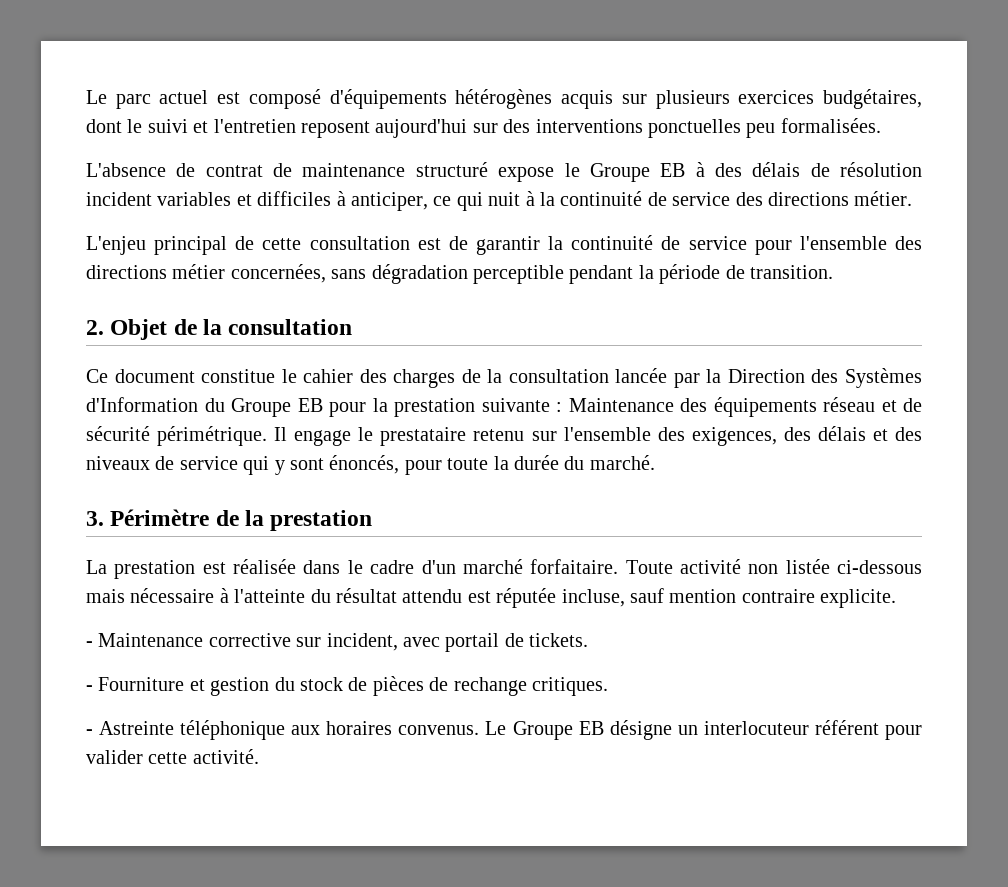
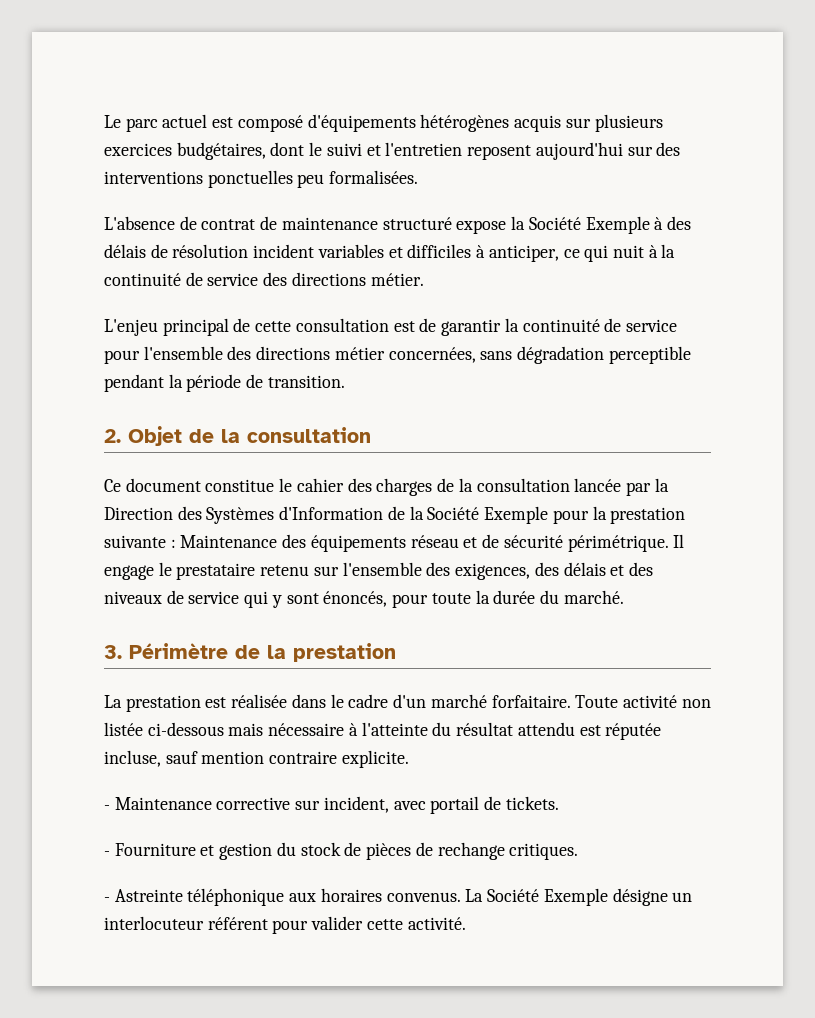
[564,163,686,182] le Groupe EB -> [511,216,650,234] la Société Exemple
[204,398,323,417] du Groupe EB -> [387,506,549,524] de la Société Exemple
[485,721,604,740] Le Groupe EB -> [465,888,608,906] La Société Exemple

